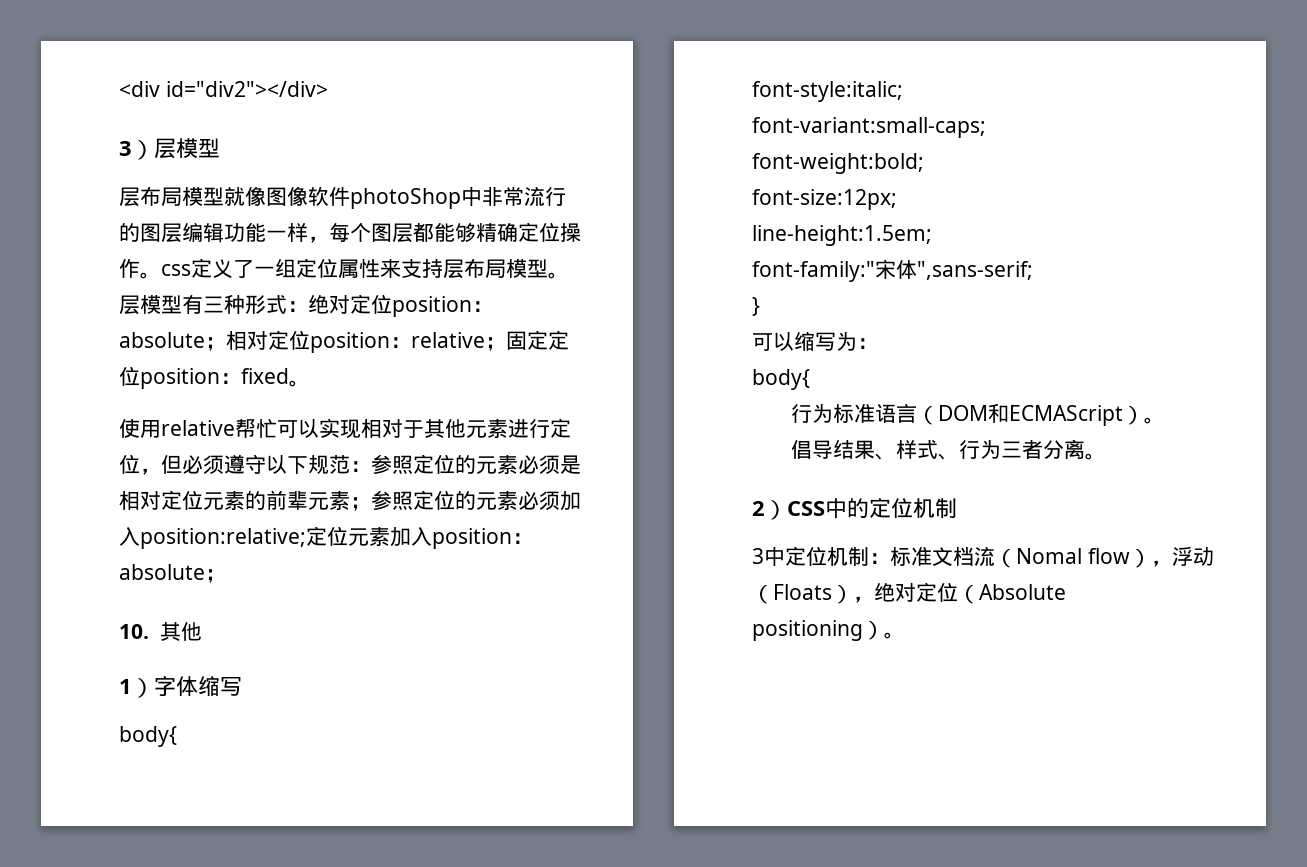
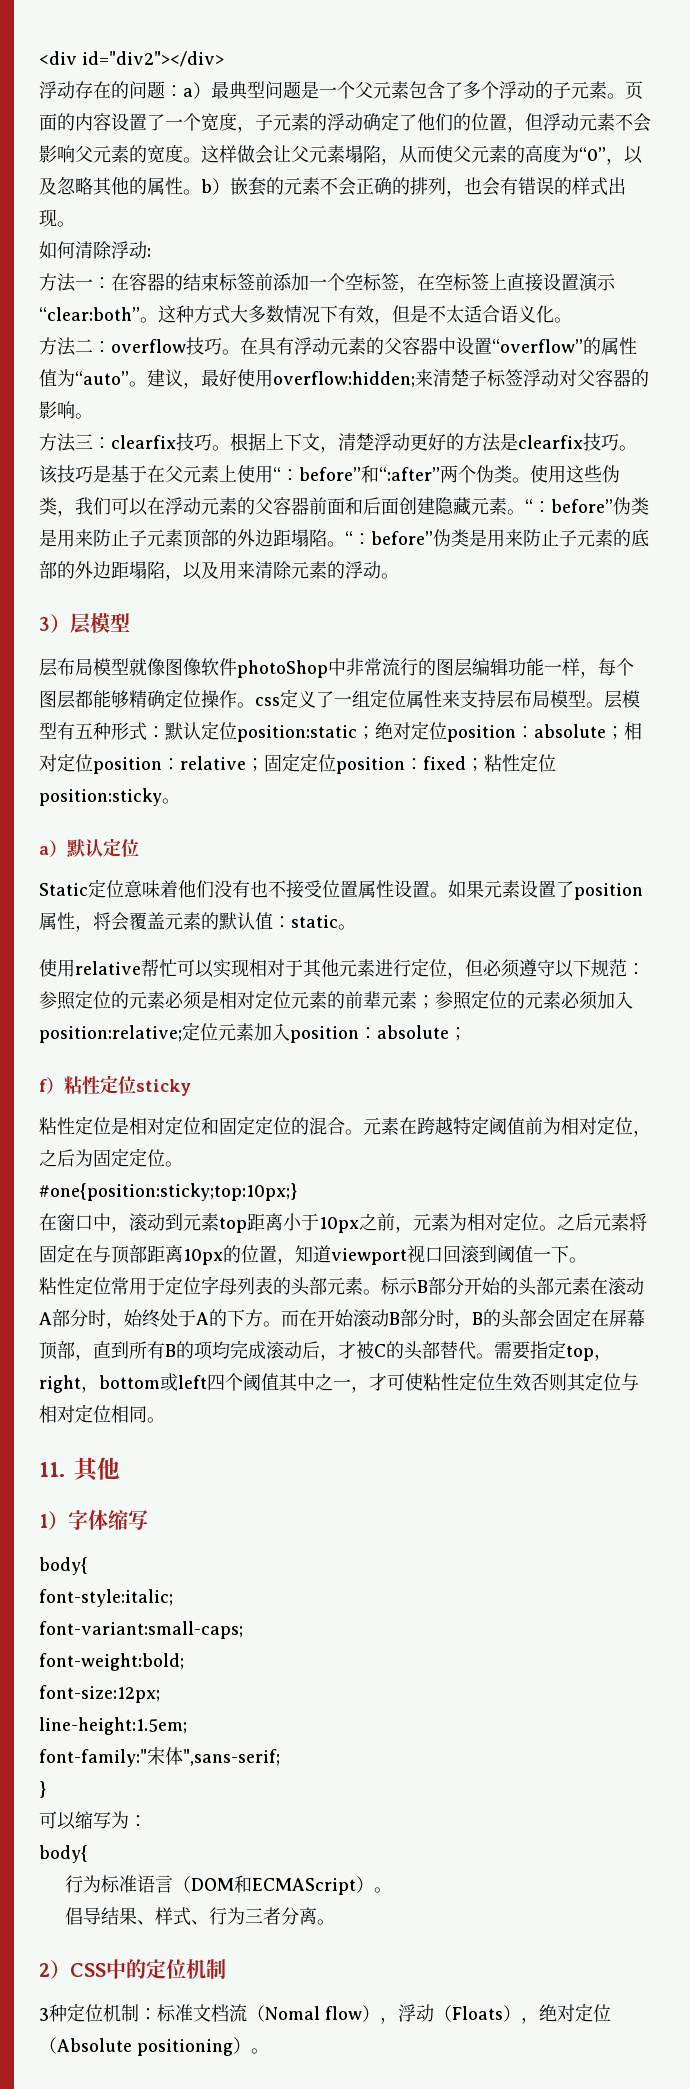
(328, 89) none -> [39,81,643,100] [39,112,651,133] [39,145,643,165] [39,177,626,197] [39,209,75,227] [39,241,151,259] [39,273,616,293] [39,305,572,325] [39,337,637,356] [39,369,649,389] [39,401,93,419] [39,433,637,453] [39,465,620,484] [39,497,649,517] [39,529,649,548] [39,561,399,581] // 浮动存在的问题：a）最典型问题是一个父元素包含了多个浮动的子元素。页面的内容设置了一个宽度，子元素的浮动确定了他们的位置，但浮动元素不会影响父元素的宽度。这样做会让父元素塌陷，从而使父元素的高度为“0”，以及忽略其他的属性。b）嵌套的元素不会正确的排列，也会有错误的样式出现。 // 如何清除浮动: // 方法一：在容器的结束标签前添加一个空标签，在空标签上直接设置演示“clear:both”。这种方式大多数情况下有效，但是不太适合语义化。 // 方法二：overflow技巧。在具有浮动元素的父容器中设置“overflow”的属性值为“auto”。建议，最好使用overflow:hidden;来清楚子标签浮动对父容器的影响。 // 方法三：clearfix技巧。根据上下文，清楚浮动更好的方法是clearfix技巧。该技巧是基于在父元素上使用“：before”和“:after”两个伪类。使用这些伪类，我们可以在浮动元素的父容器前面和后面创建隐藏元素。“：before”伪类是用来防止子元素顶部的外边距塌陷。“：before”伪类是用来防止子元素的底部的外边距塌陷，以及用来清除元素的浮动。
[203,296,224,313] 三 -> [75,723,93,739] 五
(308, 306) none -> [165,721,375,742] 默认定位position:static；
(289, 376) none -> [466,753,556,772] [39,788,180,806] [39,838,139,858] [39,879,643,900] [39,912,338,932] ；粘性定位position:sticky。 // a）默认定位 // Static定位意味着他们没有也不接受位置属性设置。如果元素设置了position属性，将会覆盖元素的默认值：static
[119,624,149,639] 10. -> [39,1075,191,1096] [39,1116,651,1137] [39,1148,183,1167] [39,1183,297,1201] [39,1212,647,1233] [39,1244,587,1265] [39,1276,644,1296] [39,1308,645,1329] [39,1340,612,1361] [39,1372,639,1393] [39,1404,165,1423] [39,1462,65,1477] f）粘性定位sticky // 粘性定位是相对定位和固定定位的混合。元素在跨越特定阈值前为相对定位，之后为固定定位。 // #one{position:sticky;top:10px;} // 在窗口中，滚动到元素top距离小于10px之前，元素为相对定位。之后元素将固定在与顶部距离10px的位置，知道viewport视口回滚到阈值一下。 // 粘性定位常用于定位字母列表的头部元素。标示B部分开始的头部元素在滚动A部分时，始终处于A的下方。而在开始滚动B部分时，B的头部会固定在屏幕顶部，直到所有B的项均完成滚动后，才被C的头部替代。需要指定top，right，bottom或left四个阈值其中之一，才可使粘性定位生效否则其定位与相对定位相同。 // 11.
[764,546,785,567] 中 -> [49,2004,67,2022] 种

